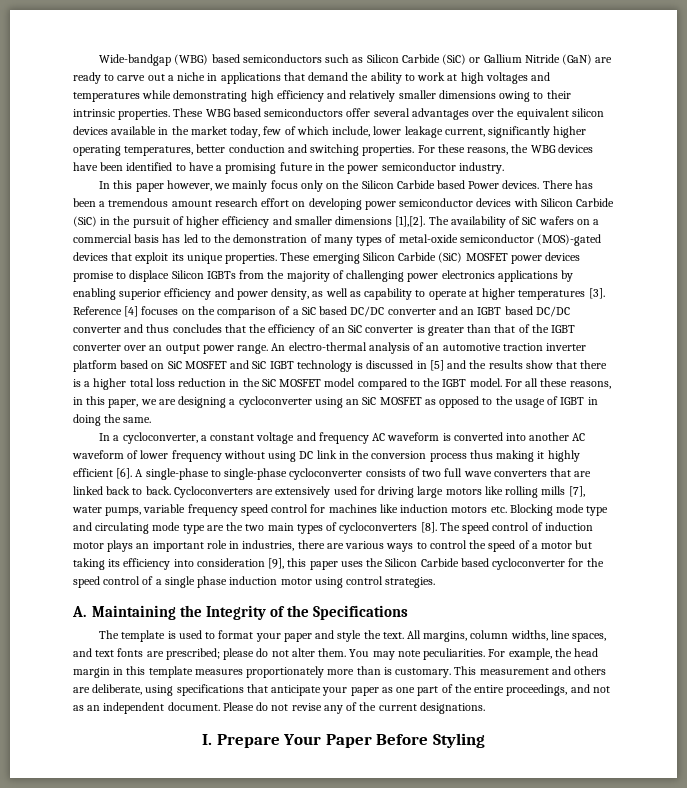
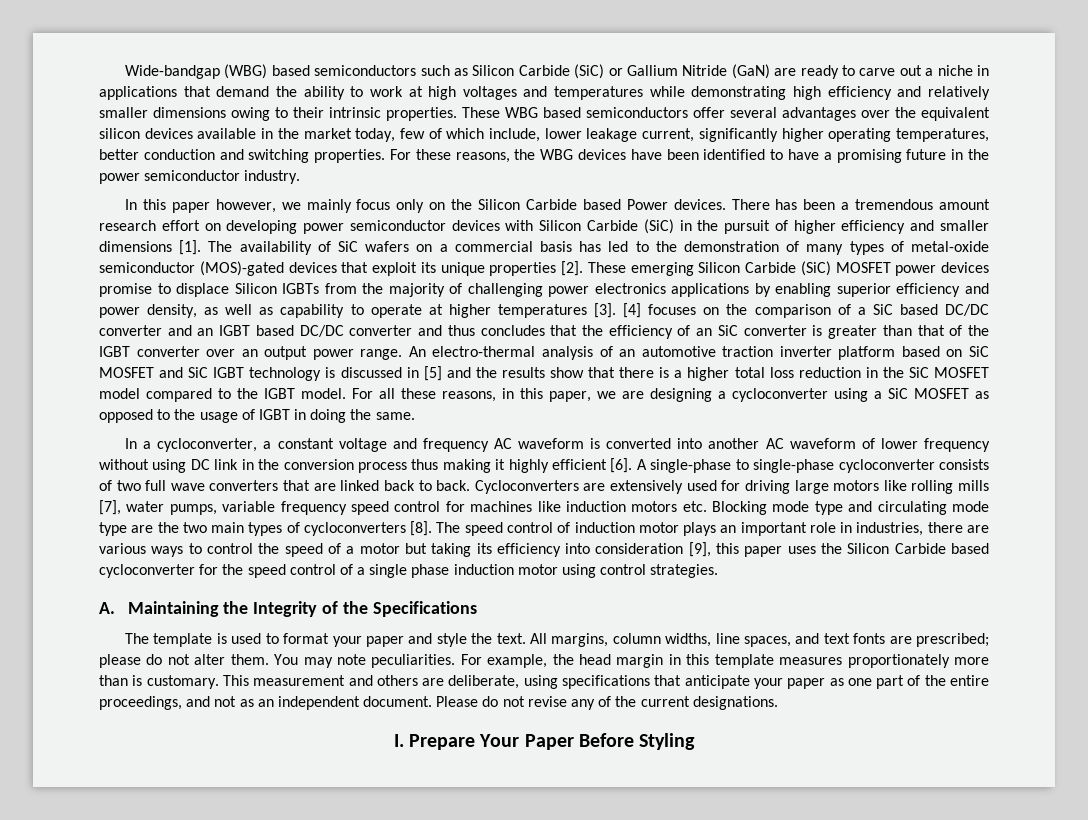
[395,216,426,227] [1],[2]. -> [179,240,202,255] [1].
[225,253,278,264] properties. -> [489,261,583,276] properties [2].
[73,306,122,315] Reference -> (617, 310) none
[346,399,360,405] an -> [874,391,882,399] a

